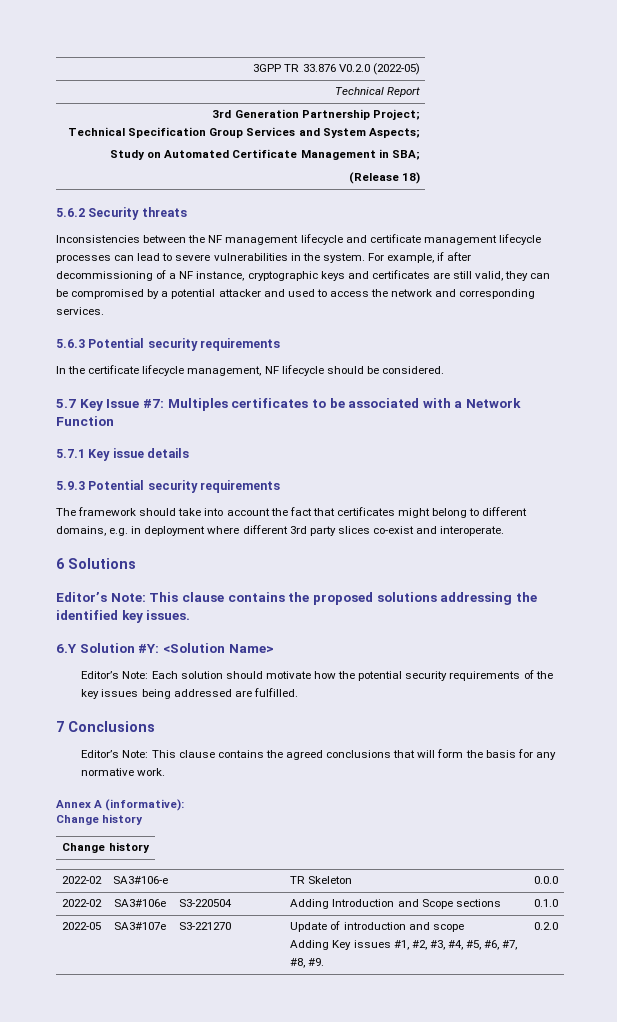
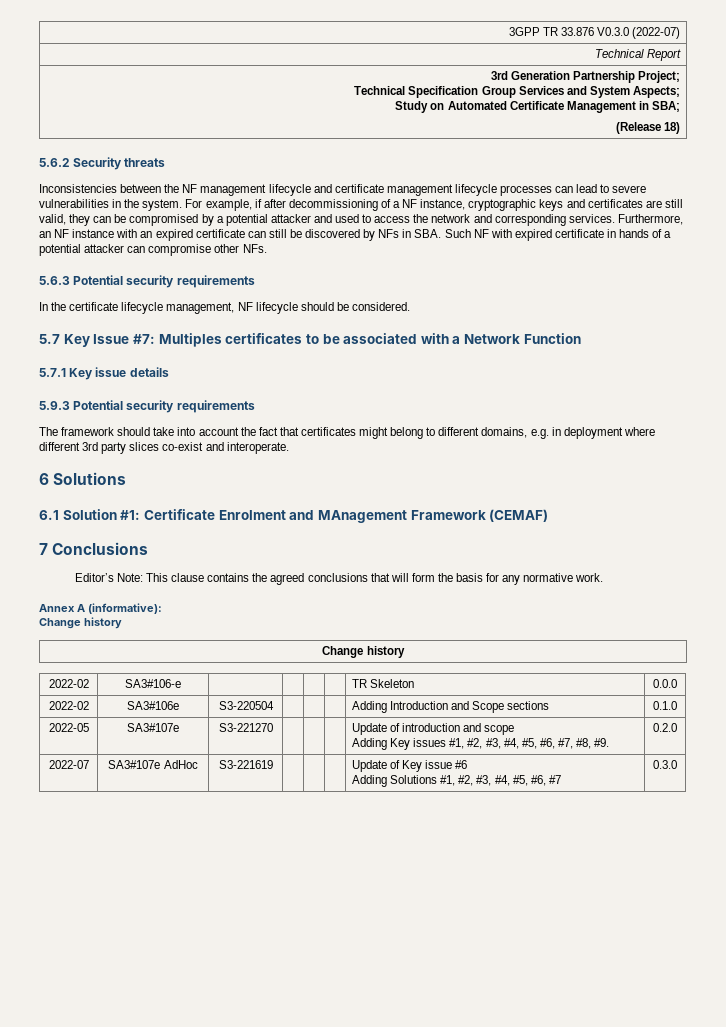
[338,63,420,75] V0.2.0 (2022-05) -> [596,27,680,39] V0.3.0 (2022-07)
(104, 311) none -> [617,214,683,225] [39,229,672,241] [39,244,267,256] Furthermore, an NF instance with an expired certificate can still be discovered by NFs in SBA. Such NF with expired certificate in hands of a potential attacker can compromise other NFs.
[56,592,537,605] [56,610,191,623] [56,643,274,653] [81,670,553,681] [81,688,298,699] Editor’s Note: This clause contains the proposed solutions addressing the identified key issues. // 6.Y Solution #Y: <Solution Name> // Editor’s Note: Each solution should motivate how the potential security requirements of the key issues being addressed are fulfilled. -> [39,509,549,523] 6.1 Solution #1: Certificate Enrolment and MAnagement Framework (CEMAF)
(558, 926) none -> [48,760,89,769] [108,760,198,769] [218,760,273,769] [352,760,468,772] [352,775,561,787] [653,760,677,769] // 2022-07 | SA3#107e AdHoc | S3-221619 | | | | Update of Key issue #6 // Adding Solutions #1, #2, #3, #4, #5, #6, #7 | 0.3.0

